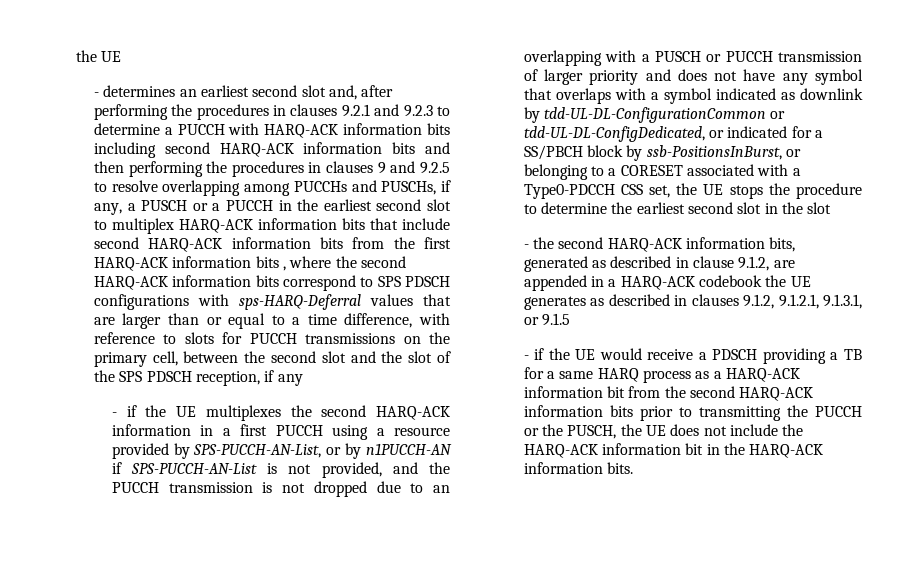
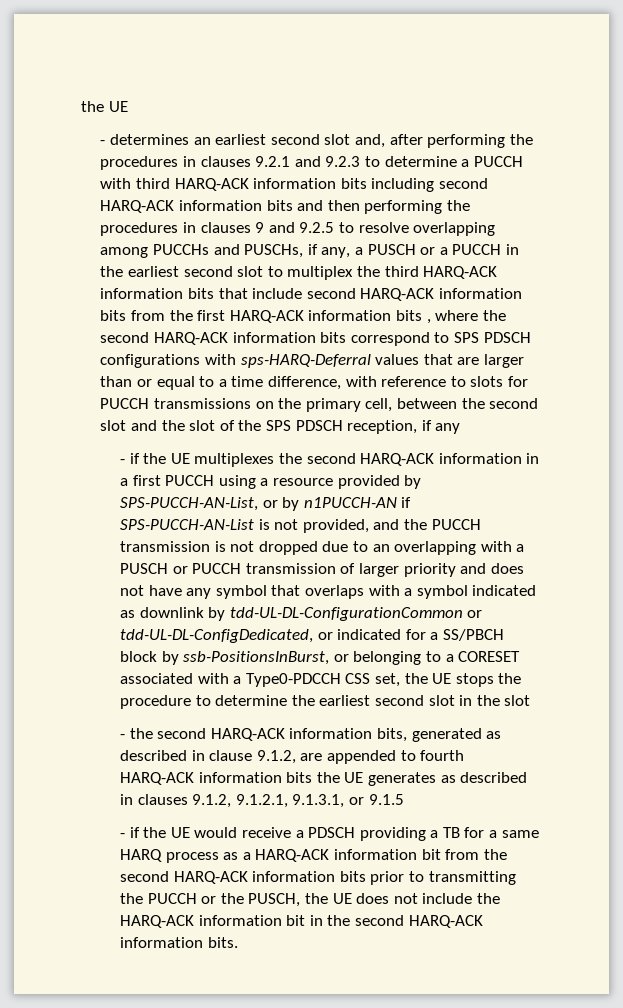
(260, 129) none -> [136,178,171,189] third
(174, 226) none -> [357,266,419,277] the third
[591,275,763,290] in a HARQ-ACK codebook -> [400,750,465,761] [119,772,313,785] to fourth HARQ-ACK information bits
(746, 449) none -> [354,915,404,926] second

